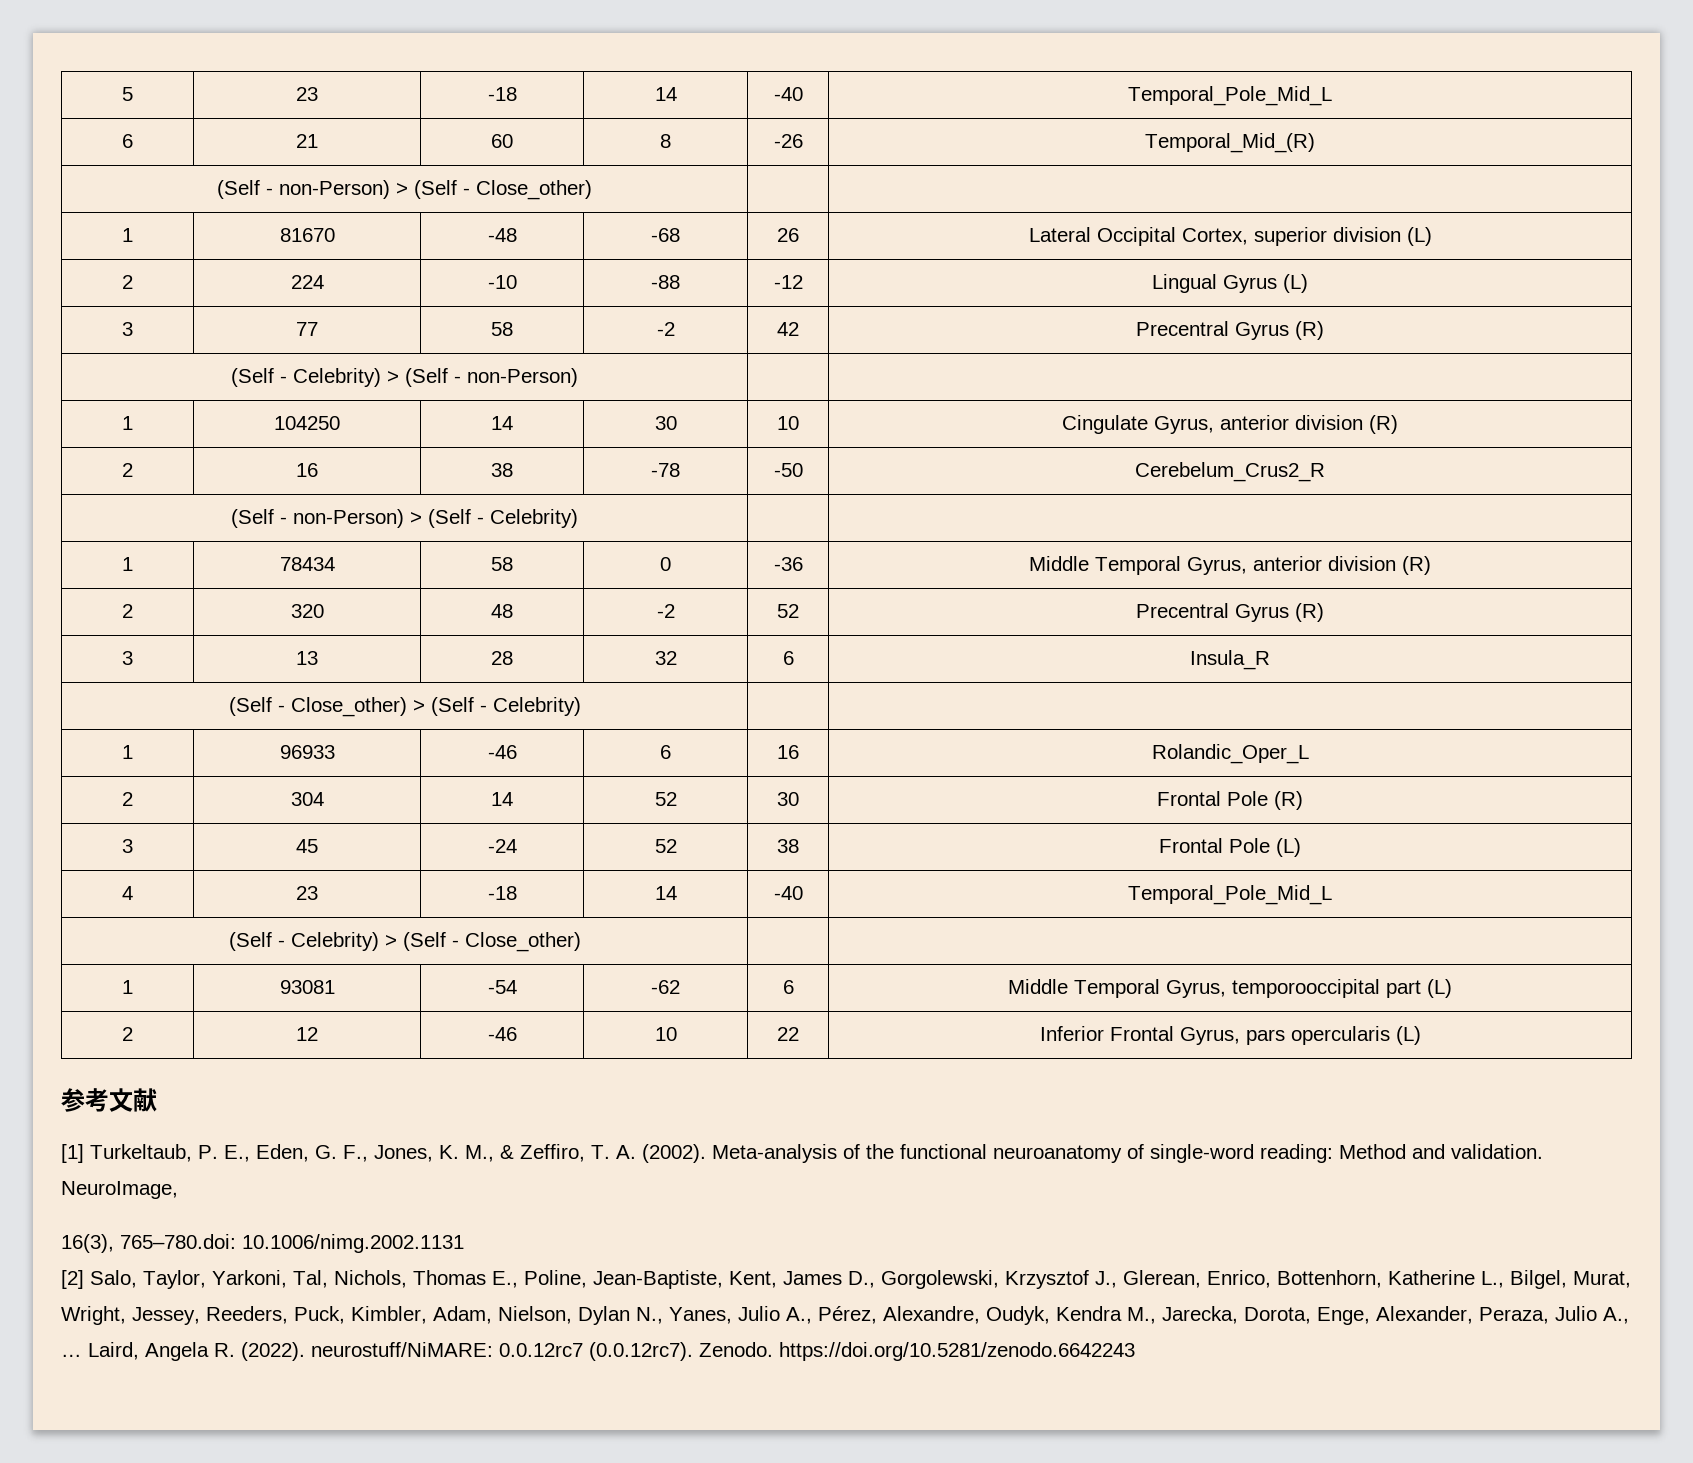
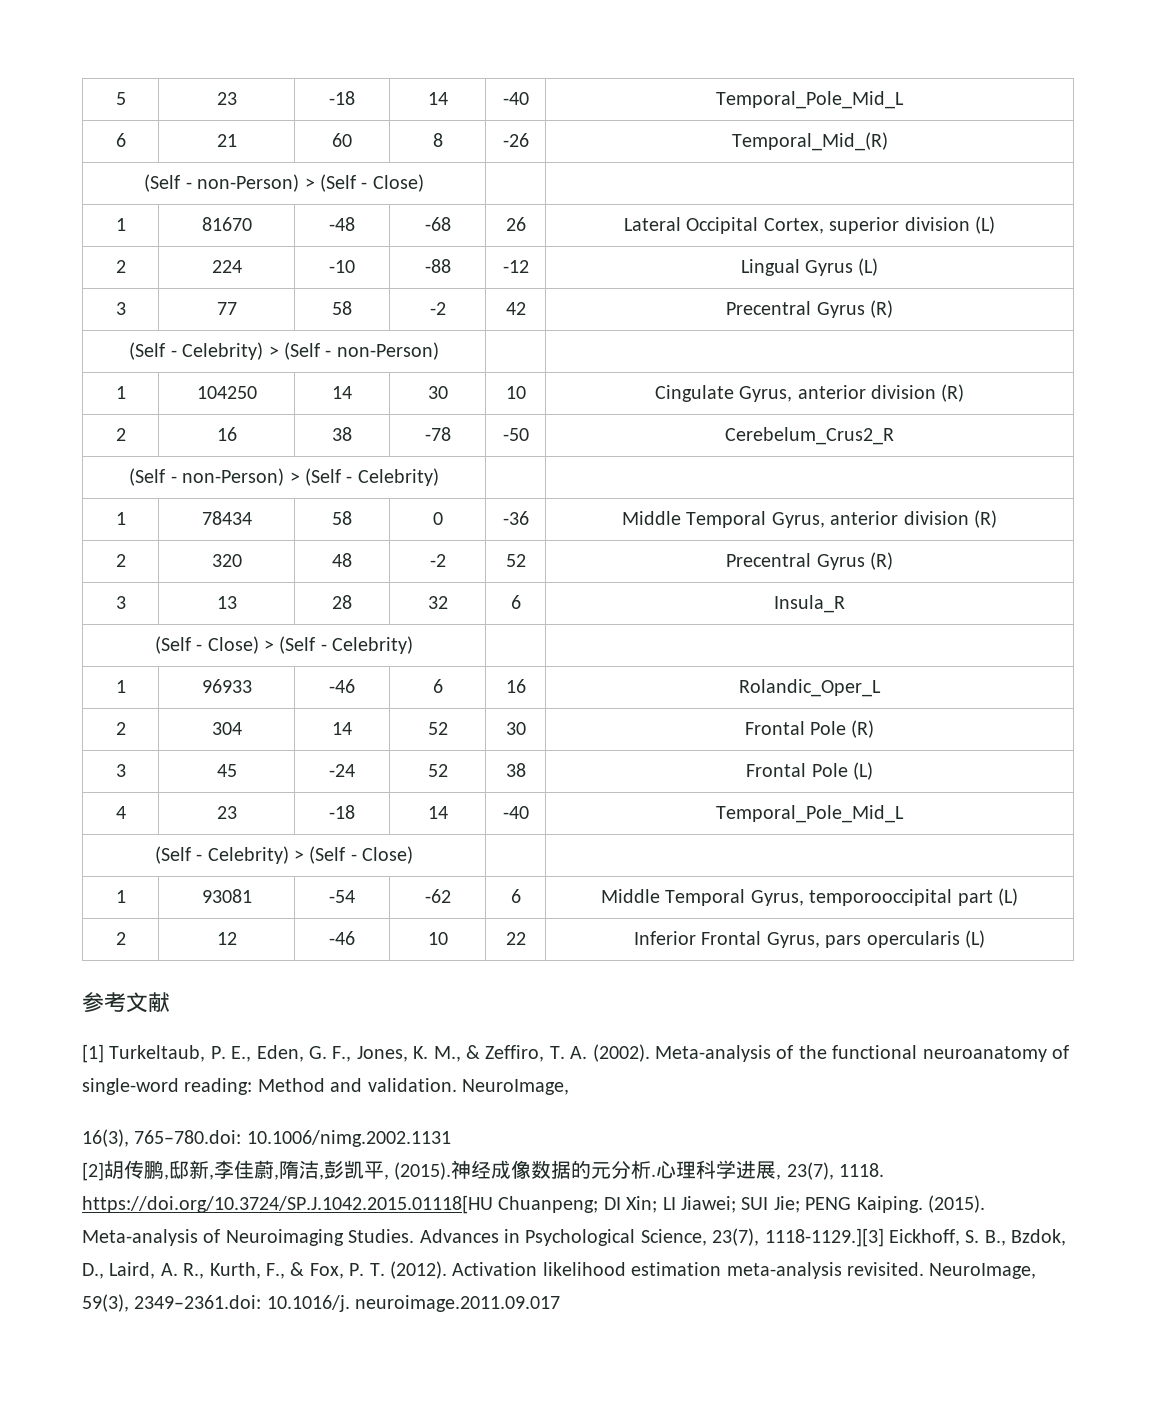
[476,180,592,200] Close_other) -> [372,174,424,192] Close)
[290,697,407,717] Close_other) -> [207,636,259,654] Close)
[464,932,581,952] Close_other) -> [362,846,414,864] Close)
[90,1270,1631,1289] [61,1306,1629,1325] [61,1342,1135,1361] Salo, Taylor, Yarkoni, Tal, Nichols, Thomas E., Poline, Jean-Baptiste, Kent, James D., Gorgolewski, Krzysztof J., Glerean, Enrico, Bottenhorn, Katherine L., Bilgel, Murat, Wright, Jessey, Reeders, Puck, Kimbler, Adam, Nielson, Dylan N., Yanes, Julio A., Pérez, Alexandre, Oudyk, Kendra M., Jarecka, Dorota, Enge, Alexander, Peraza, Julio A., … Laird, Angela R. (2022). neurostuff/NiMARE: 0.0.12rc7 (0.0.12rc7). Zenodo. https://doi.org/10.5281/zenodo.6642243 -> [104,1160,885,1180] [82,1195,985,1214] [82,1228,1067,1247] [82,1261,1037,1279] [82,1294,561,1312] 胡传鹏,邸新,李佳蔚,隋洁,彭凯平, (2015).神经成像数据的元分析.心理科学进展, 23(7), 1118. https://doi.org/10.3724/SP.J.1042.2015.01118[HU Chuanpeng; DI Xin; LI Jiawei; SUI Jie; PENG Kaiping. (2015). Meta-analysis of Neuroimaging Studies. Advances in Psychological Science, 23(7), 1118-1129.][3] Eickhoff, S. B., Bzdok, D., Laird, A. R., Kurth, F., & Fox, P. T. (2012). Activation likelihood estimation meta-analysis revisited. NeuroImage, 59(3), 2349–2361.doi: 10.1016/j. neuroimage.2011.09.017

